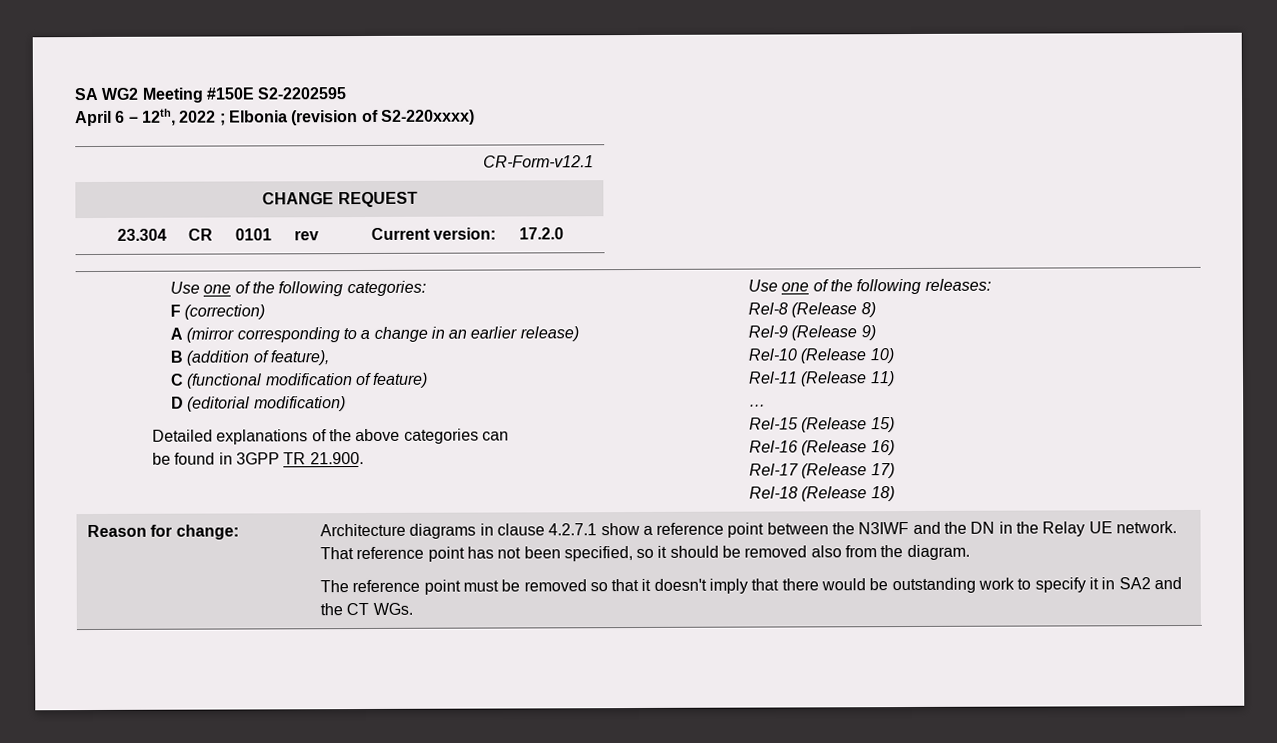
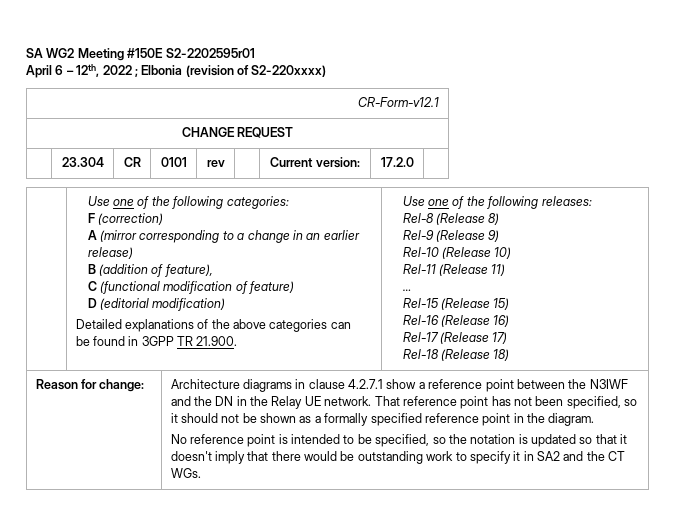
[257,87,347,100] S2-2202595 -> [165,48,255,58] S2-2202595r01
[722,545,878,558] be removed also from -> [221,413,524,426] not be shown as a formally specified reference point in
[319,579,587,595] The reference point must be removed -> [170,434,577,447] No reference point is intended to be specified, so the notation is updated

